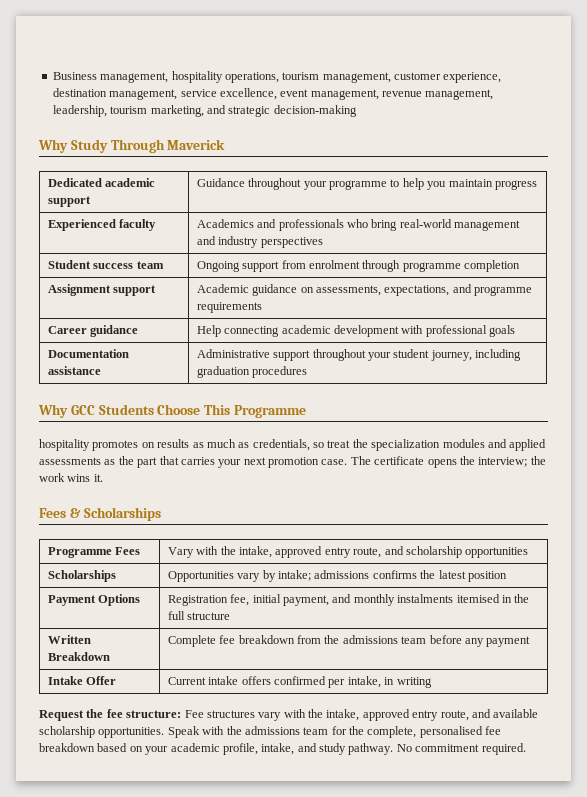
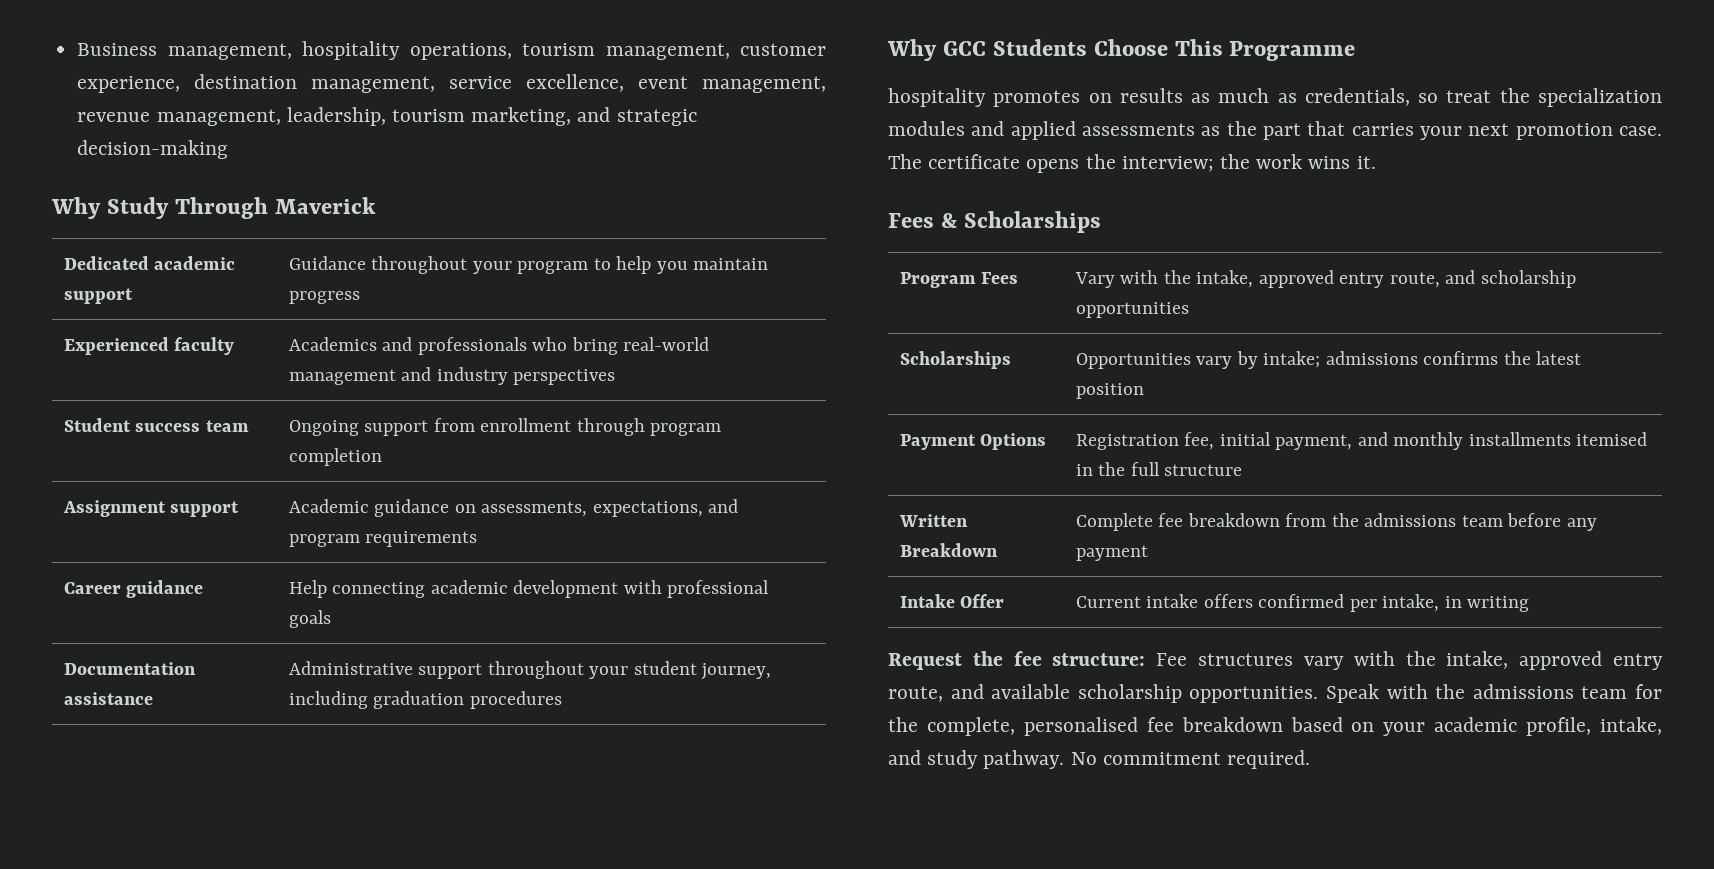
[329,180,388,190] programme -> [517,261,589,274] program
[309,260,461,272] enrolment through programme -> [480,418,722,436] enrollment through program
[474,286,533,296] programme -> [288,534,360,547] program
[47,547,112,558] Programme -> [899,272,976,288] Program
[397,594,454,603] instalments -> [1468,432,1571,446] installments

